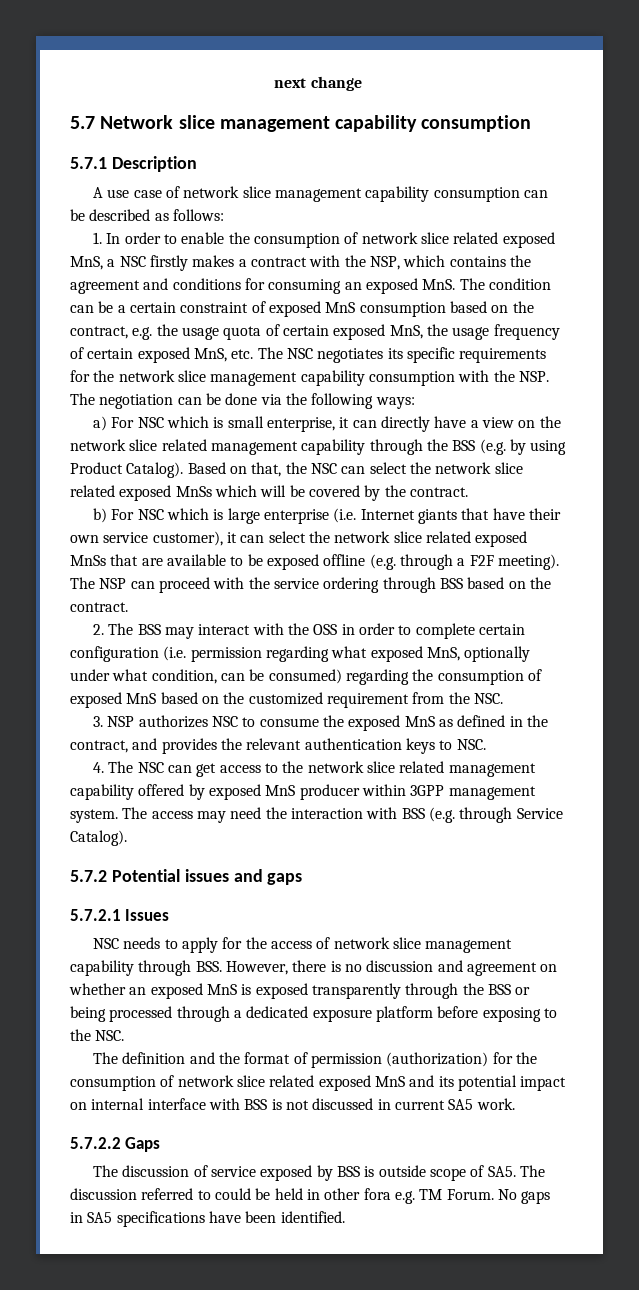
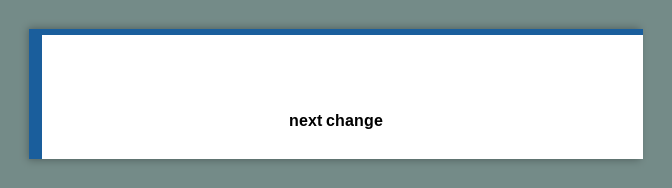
[70,115,532,132] [70,156,197,172] [93,186,548,202] [70,209,224,221] [93,232,555,248] [70,255,531,271] [70,278,551,294] [70,301,534,317] [70,324,560,340] [70,347,547,363] [70,370,549,386] [70,393,415,409] [93,416,561,432] [70,439,567,455] [70,462,523,478] [70,485,468,501] [93,508,561,524] [70,531,528,547] [70,554,559,570] [70,577,551,593] [70,602,128,612] [93,623,525,639] [70,646,531,662] [70,669,542,685] [70,692,503,708] [93,715,548,731] [70,738,486,754] [93,761,536,777] [70,784,536,800] [70,807,563,823] [70,830,127,846] [70,869,303,885] [70,909,170,921] [93,937,513,953] [70,960,558,976] [69,983,531,999] [70,1006,557,1022] [70,1029,125,1041] [93,1052,537,1068] [70,1075,567,1091] [70,1098,515,1110] [70,1137,161,1152] [93,1165,545,1181] [70,1188,551,1204] [70,1211,345,1227] // 5.7 Network slice management capability consumption // 5.7.1 Description // A use case of network slice management capability consumption can be described as follows: // 1. In order to enable the consumption of network slice related exposed MnS, a NSC firstly makes a contract with the NSP, which contains the agreement and conditions for consuming an exposed MnS. The condition can be a certain constraint of exposed MnS consumption based on the contract, e.g. the usage quota of certain exposed MnS, the usage frequency of certain exposed MnS, etc. The NSC negotiates its specific requirements for the network slice management capability consumption with the NSP. The negotiation can be done via the following ways: // a) For NSC which is small enterprise, it can directly have a view on the network slice related management capability through the BSS (e.g. by using Product Catalog). Based on that, the NSC can select the network slice related exposed MnSs which will be covered by the contract. // b) For NSC which is large enterprise (i.e. Internet giants that have their own service customer), it can select the network slice related exposed MnSs that are available to be exposed offline (e.g. through a F2F meeting). The NSP can proceed with the service ordering through BSS based on the contract. // 2. The BSS may interact with the OSS in order to complete certain configuration (i.e. permission regarding what exposed MnS, optionally under what condition, can be consumed) regarding the consumption of exposed MnS based on the customized requirement from the NSC. // 3. NSP authorizes NSC to consume the exposed MnS as defined in the contract, and provides the relevant authentication keys to NSC. // 4. The NSC can get access to the network slice related management capability offered by exposed MnS producer within 3GPP management system. The access may need the interaction with BSS (e.g. through Service Catalog). // 5.7.2 Potential issues and gaps // 5.7.2.1 Issues // NSC needs to apply for the access of network slice management capability through BSS. However, there is no discussion and agreement on whether an exposed MnS is exposed transparently through the BSS or being processed through a dedicated exposure platform before exposing to the NSC. // The definition and the format of permission (authorization) for the consumption of network slice related exposed MnS and its potential impact on internal interface with BSS is not discussed in current SA5 work. // 5.7.2.2 Gaps // The discussion of service exposed by BSS is outside scope of SA5. The discussion referred to could be held in other fora e.g. TM Forum. No gaps in SA5 specifications have been identified. -> (384, 121) none

